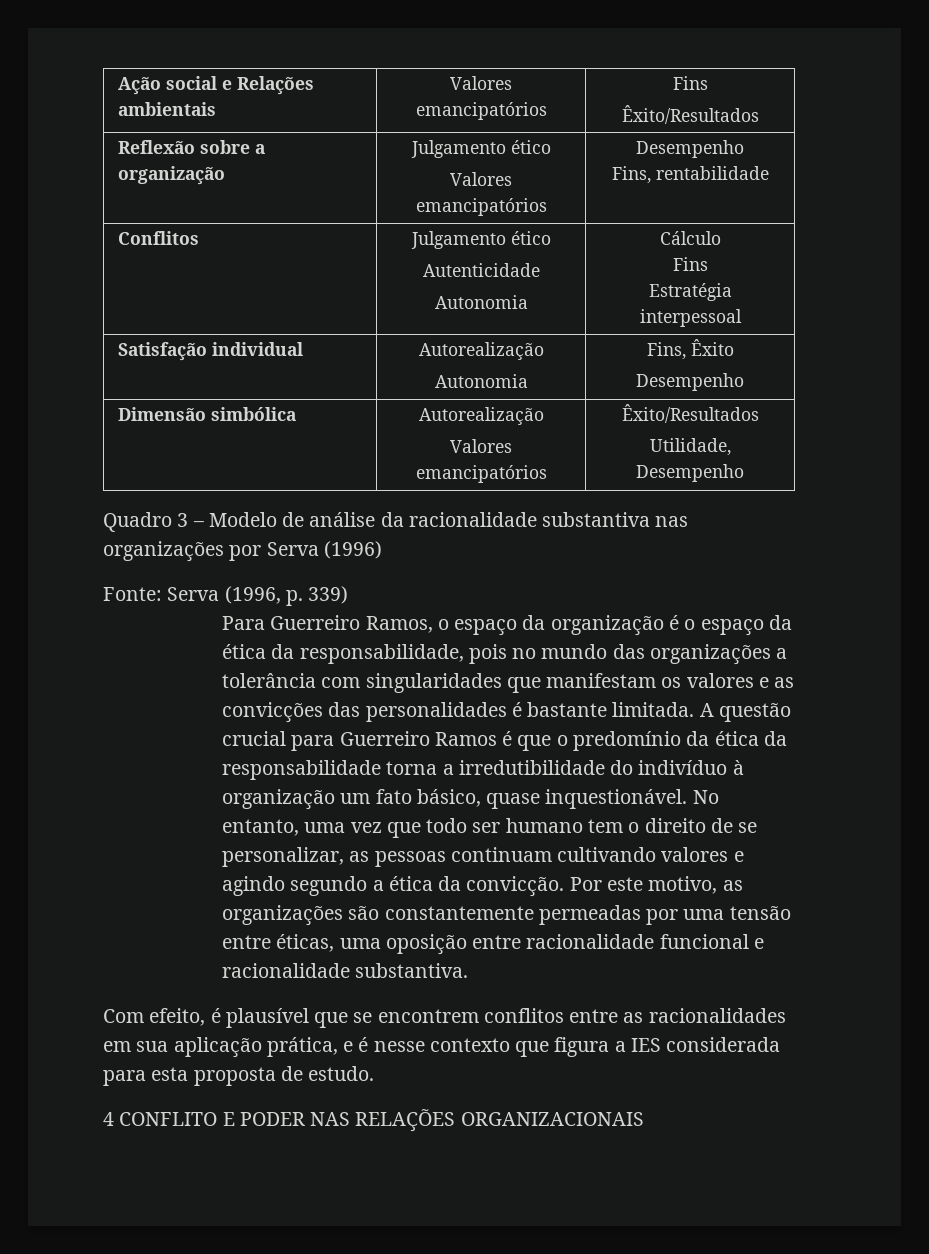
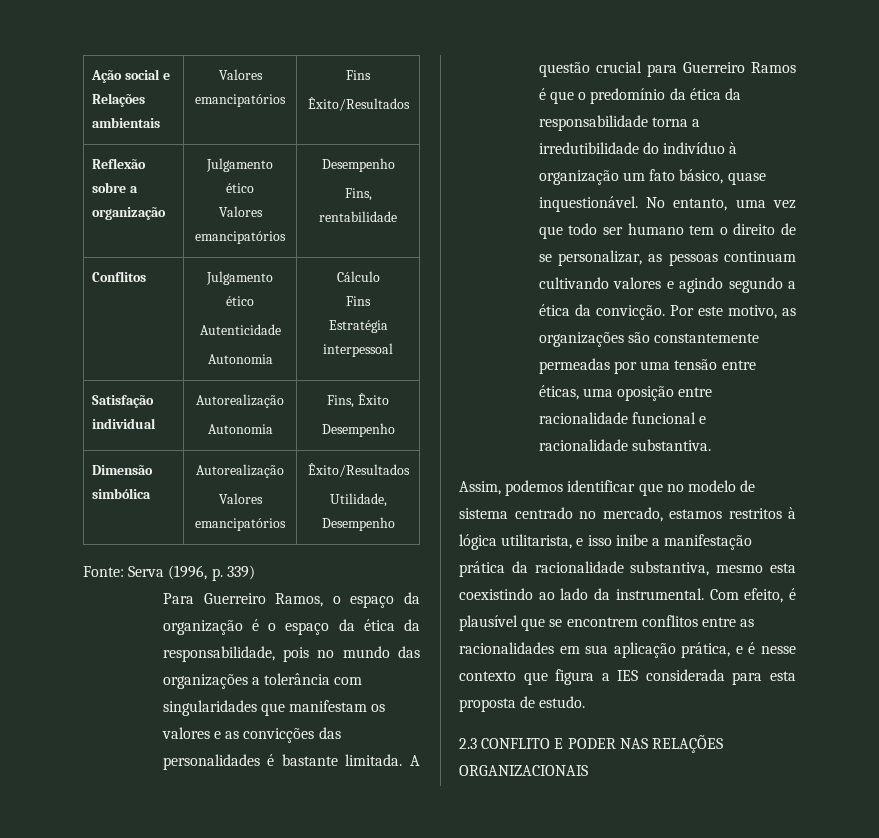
[103,512,689,532] [103,541,382,562] // Quadro 3 – Modelo de análise da racionalidade substantiva nas organizações por Serva (1996) -> (395, 524) none
(469, 970) none -> [459,480,756,496] [459,507,796,522] [459,534,753,550] [459,561,796,577] [459,588,704,600] Assim, podemos identificar que no modelo de sistema centrado no mercado, estamos restritos à lógica utilitarista, e isso inibe a manifestação prática da racionalidade substantiva, mesmo esta coexistindo ao lado da instrumental.
[103,1112,114,1126] 4 -> [459,738,477,749] 2.3

